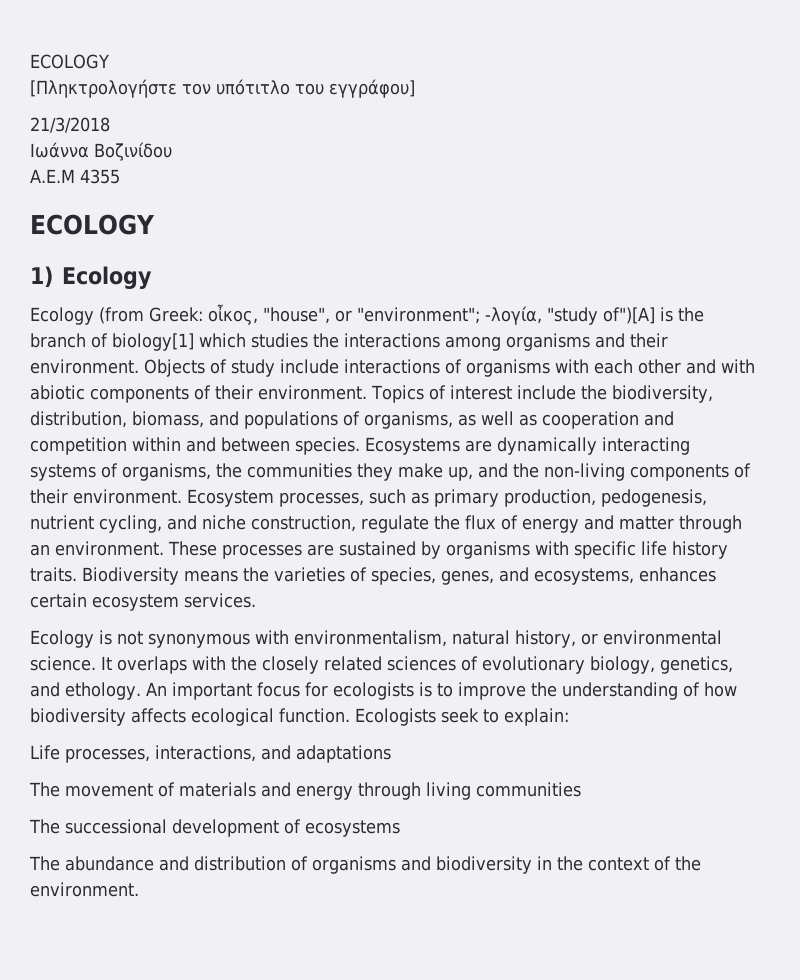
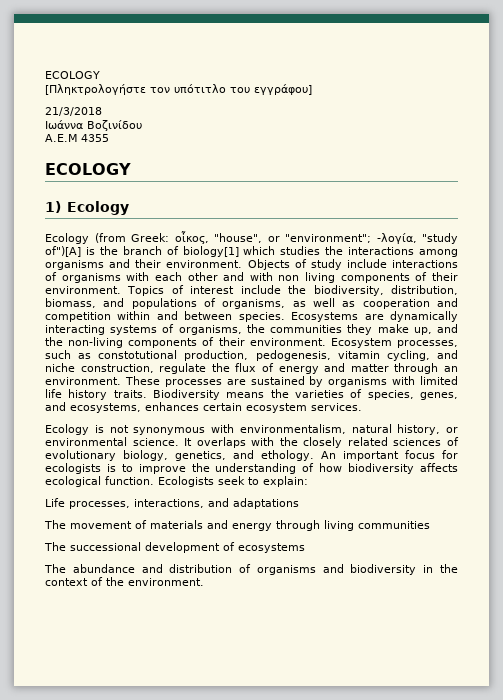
[30,385,85,400] abiotic -> [278,272,336,283] non living
[434,489,499,507] primary -> [98,350,178,359] constotutional
[30,515,94,530] nutrient -> [337,351,380,359] vitamin
[574,541,636,559] specific -> [420,376,458,385] limited

